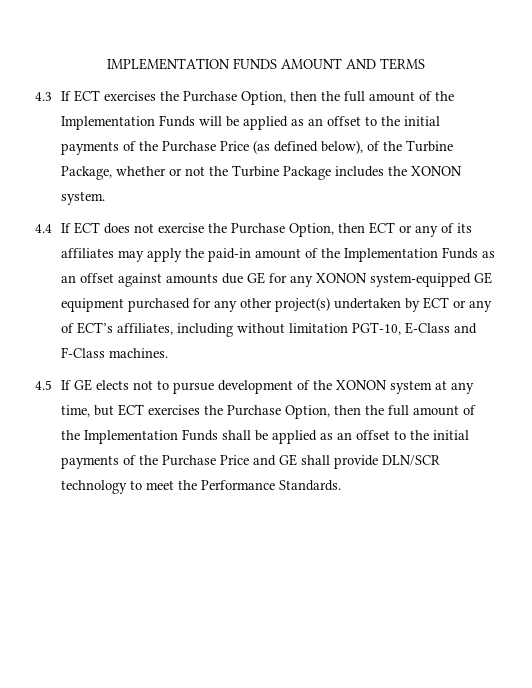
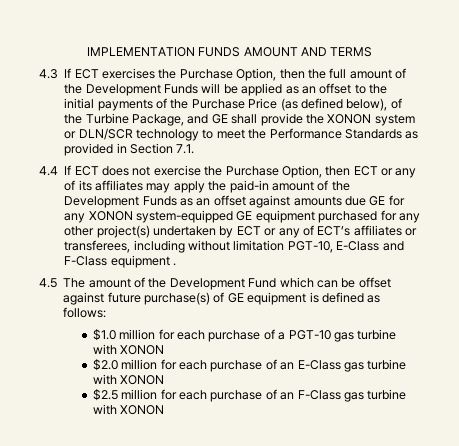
[61,116,156,130] Implementation -> [85,84,161,96] Development
[116,165,463,180] [61,191,106,205] whether or not the Turbine Package includes the XONON system. -> [187,113,415,126] [64,128,419,141] [64,143,195,156] and GE shall provide the XONON system or DLN/SCR technology to meet the Performance Standards as provided in Section 7.1.
[344,248,439,262] Implementation -> [64,196,140,208] Development
[117,323,174,335] affiliates, -> [353,225,417,236] [64,240,131,253] affiliates or transferees,
[109,348,169,358] machines. -> [110,255,176,268] equipment .
[61,379,475,394] [61,404,477,419] [61,429,470,444] [61,454,441,469] [61,480,342,494] If GE elects not to pursue development of the XONON system at any time, but ECT exercises the Purchase Option, then the full amount of the Implementation Funds shall be applied as an offset to the initial payments of the Purchase Price and GE shall provide DLN/SCR technology to meet the Performance Standards. -> [63,277,391,290] [63,292,381,305] [63,307,107,318] [92,329,397,342] [92,344,165,355] [92,359,407,372] [92,374,165,385] [92,389,407,402] [92,404,165,415] The amount of the Development Fund which can be offset against future purchase(s) of GE equipment is defined as follows: // $1.0 million for each purchase of a PGT-10 gas turbine with XONON // $2.0 million for each purchase of an E-Class gas turbine with XONON // $2.5 million for each purchase of an F-Class gas turbine with XONON

